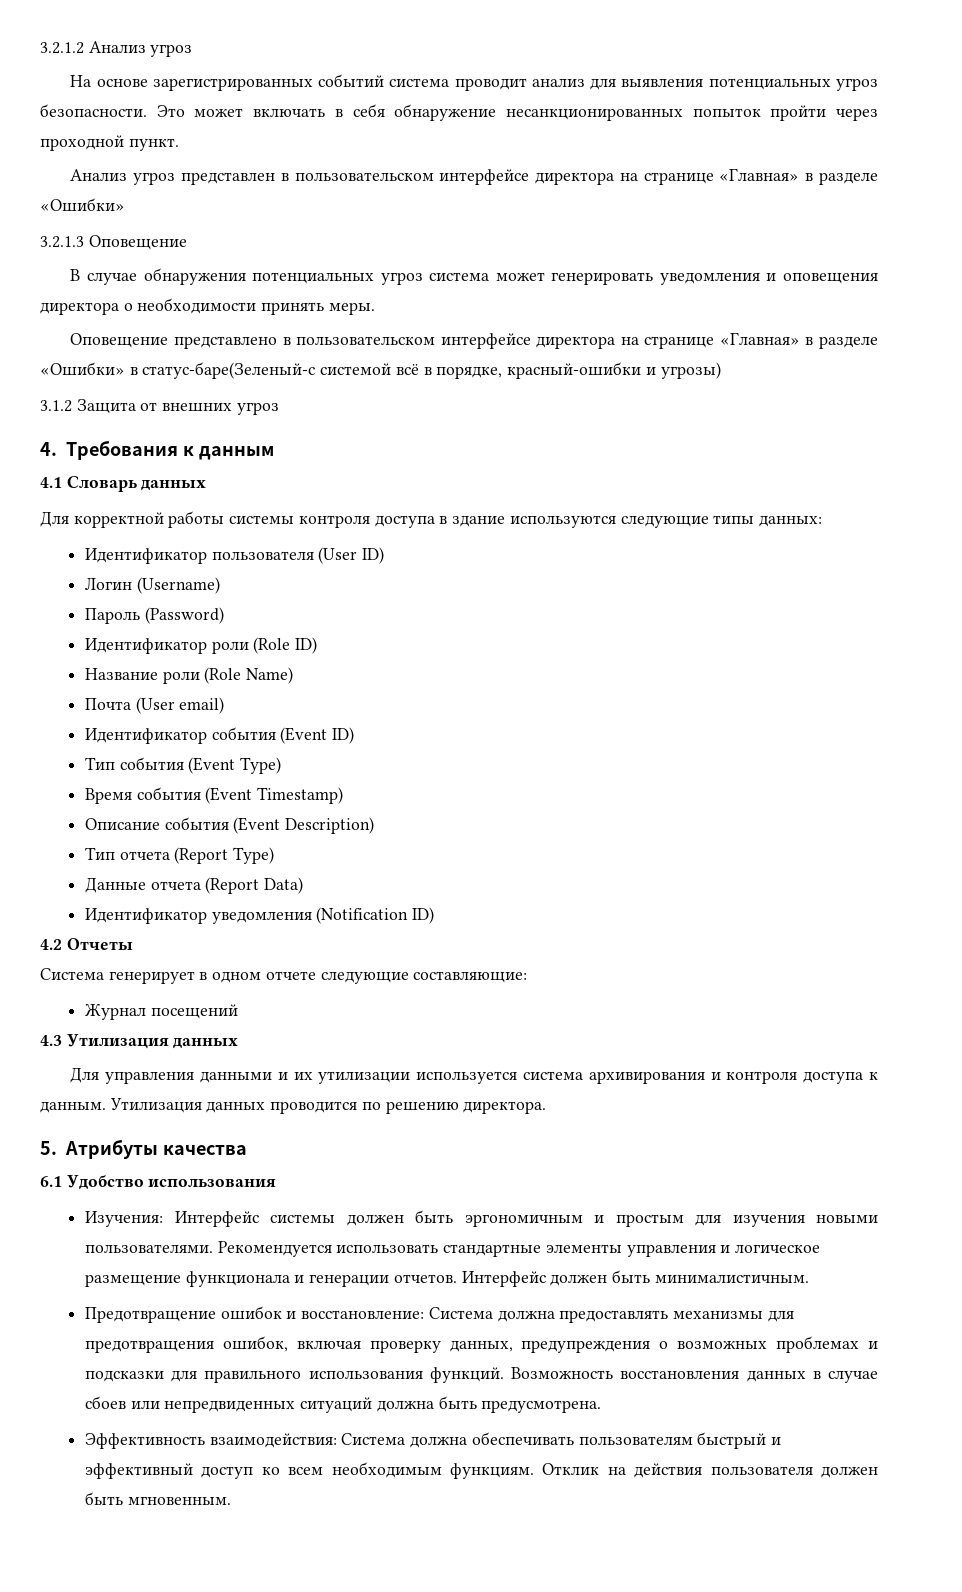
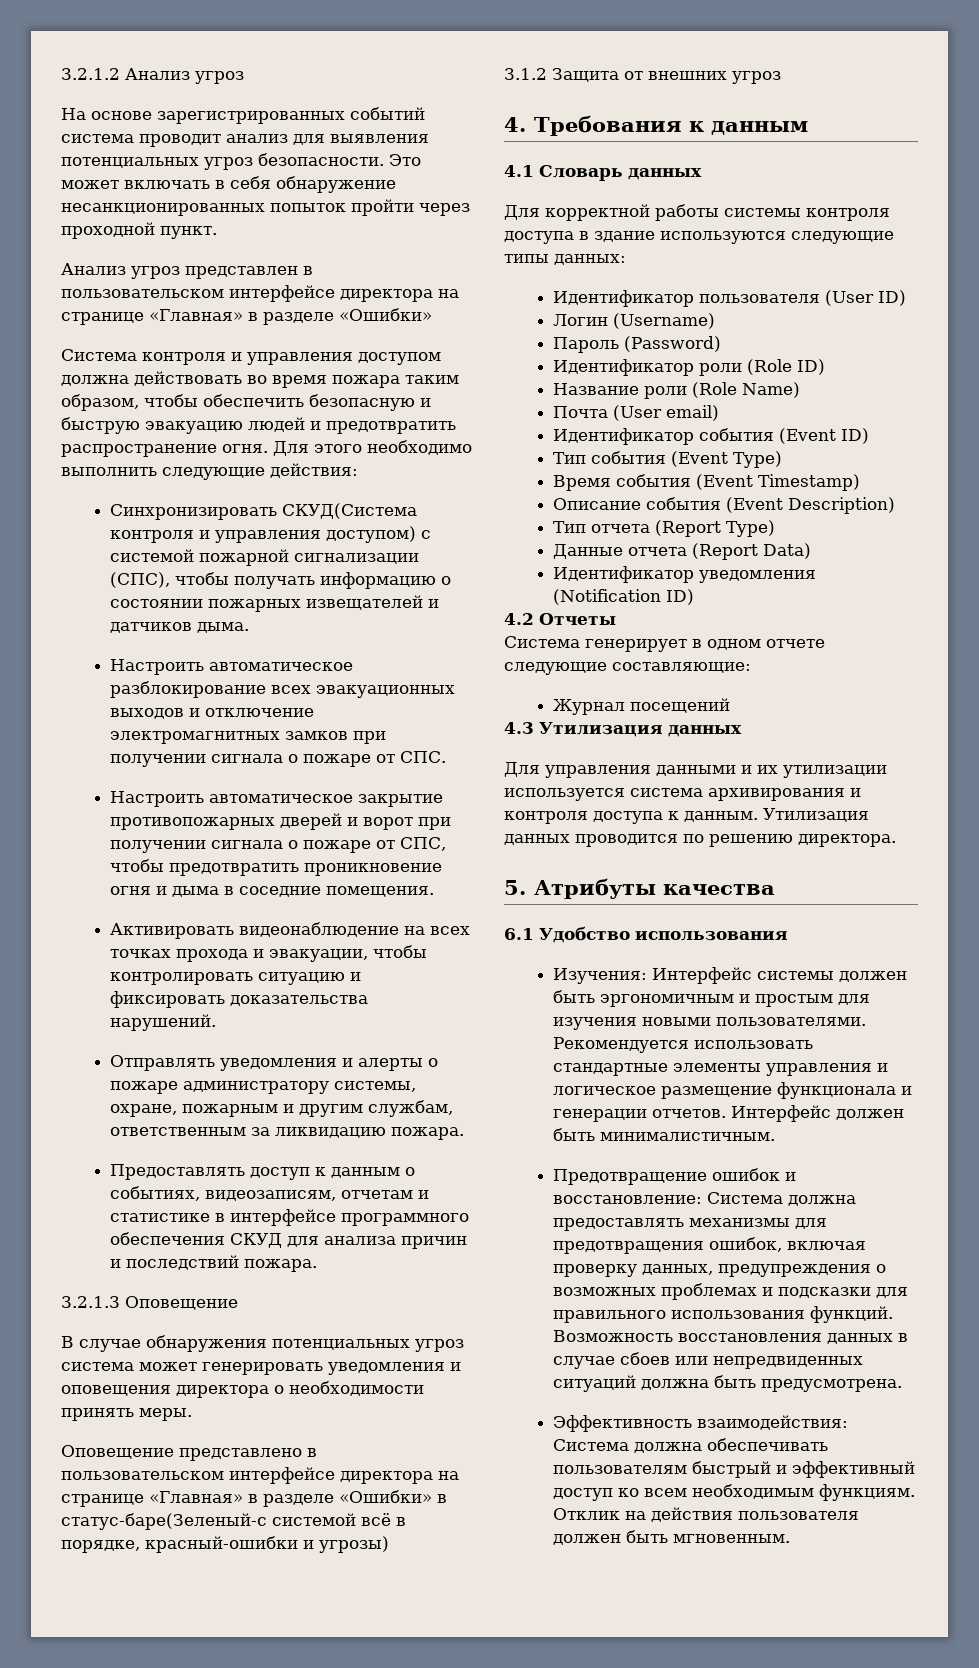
(125, 205) none -> [61,349,441,365] [61,371,459,388] [61,394,431,411] [61,417,456,434] [61,440,472,457] [61,463,358,480] [109,503,417,520] [109,526,431,543] [109,549,419,566] [109,572,451,589] [109,595,439,612] [109,622,249,633] [109,659,353,675] [109,681,455,698] [109,708,314,719] [109,731,386,744] [109,751,446,767] [109,791,443,807] [109,813,451,830] [109,837,446,853] [109,859,442,876] [109,886,434,897] [109,922,470,939] [109,945,427,962] [109,972,361,985] [109,991,368,1008] [109,1014,216,1031] [109,1055,438,1071] [109,1081,416,1094] [109,1100,453,1117] [109,1127,464,1140] [109,1164,415,1180] [109,1186,429,1201] [109,1209,469,1226] [109,1232,467,1249] [109,1255,317,1272] // Система контроля и управления доступом должна действовать во время пожара таким образом, чтобы обеспечить безопасную и быструю эвакуацию людей и предотвратить распространение огня. Для этого необходимо выполнить следующие действия: // Синхронизировать СКУД(Система контроля и управления доступом) с системой пожарной сигнализации (СПС), чтобы получать информацию о состоянии пожарных извещателей и датчиков дыма. // Настроить автоматическое разблокирование всех эвакуационных выходов и отключение электромагнитных замков при получении сигнала о пожаре от СПС. // Настроить автоматическое закрытие противопожарных дверей и ворот при получении сигнала о пожаре от СПС, чтобы предотвратить проникновение огня и дыма в соседние помещения. // Активировать видеонаблюдение на всех точках прохода и эвакуации, чтобы контролировать ситуацию и фиксировать доказательства нарушений. // Отправлять уведомления и алерты о пожаре администратору системы, охране, пожарным и другим службам, ответственным за ликвидацию пожара. // Предоставлять доступ к данным о событиях, видеозаписям, отчетам и статистике в интерфейсе программного обеспечения СКУД для анализа причин и последствий пожара.

